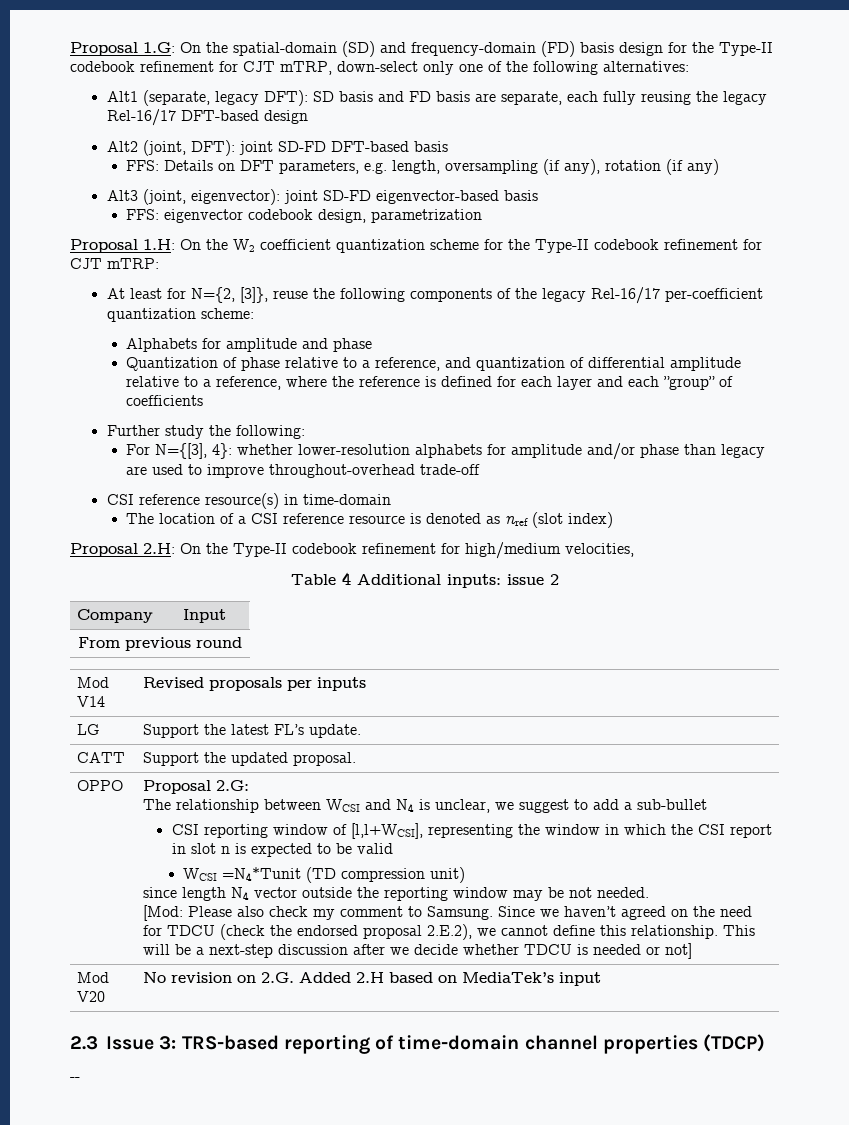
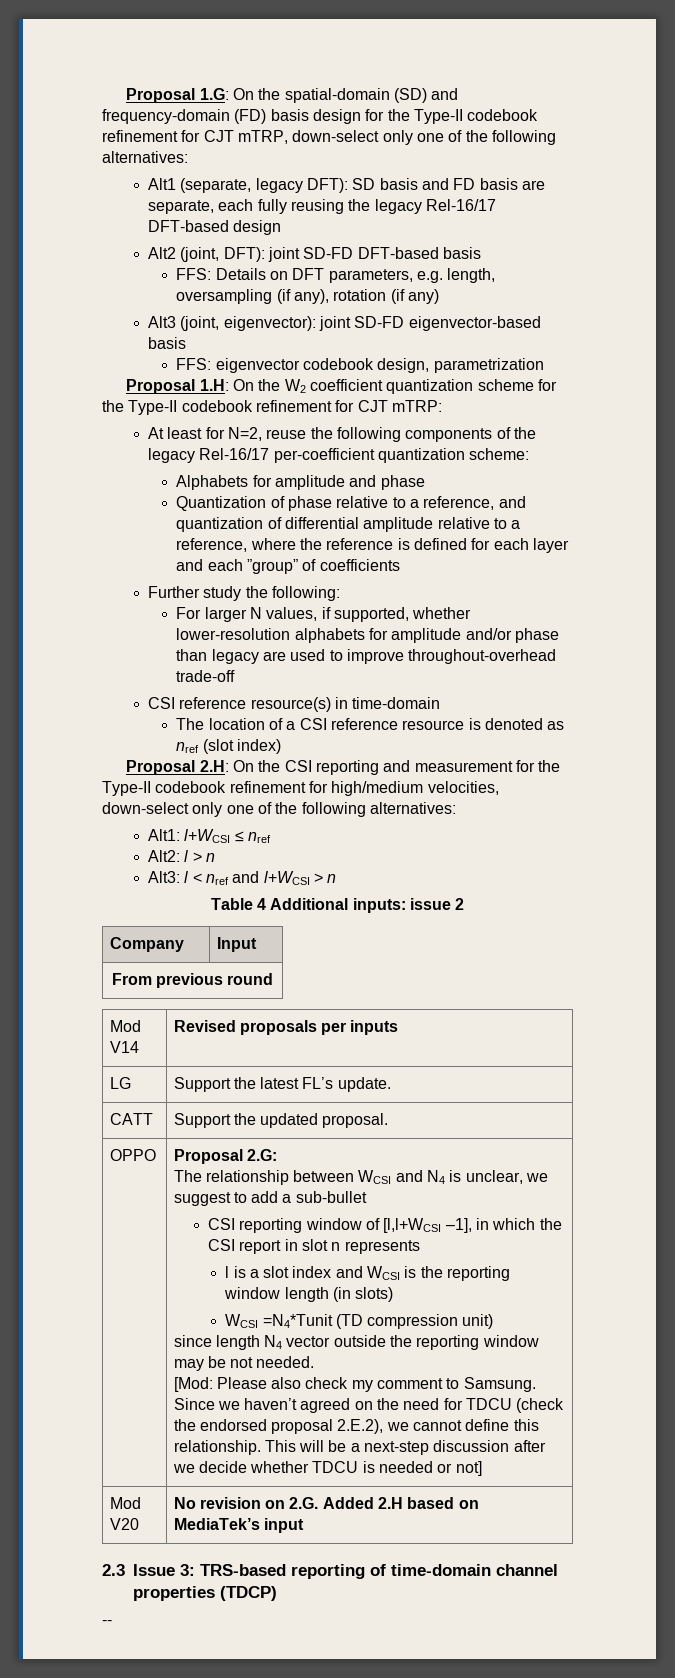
[190,287,268,303] N={2, [3]}, -> [227,427,262,441] N=2,
[154,443,232,459] N={[3], 4}: -> [204,607,410,622] larger N values, if supported,
(228, 548) none -> [284,760,561,775] CSI reporting and measurement for the
(634, 550) none -> [102,802,456,817] [148,829,271,843] [148,850,215,862] [148,871,337,885] down-select only one of the following alternatives: // Alt1: l+WCSI ≤ nref // Alt2: l > n // Alt3: l < nref and l+WCSI > n
[350,823,600,839] [l,l+WCSI], representing the window -> [383,1218,472,1233] [l,l+WCSI –1],
[234,843,393,857] is expected to be valid -> [344,1240,420,1254] [225,1266,511,1281] [224,1287,394,1302] represents // l is a slot index and WCSI is the reporting window length (in slots)

